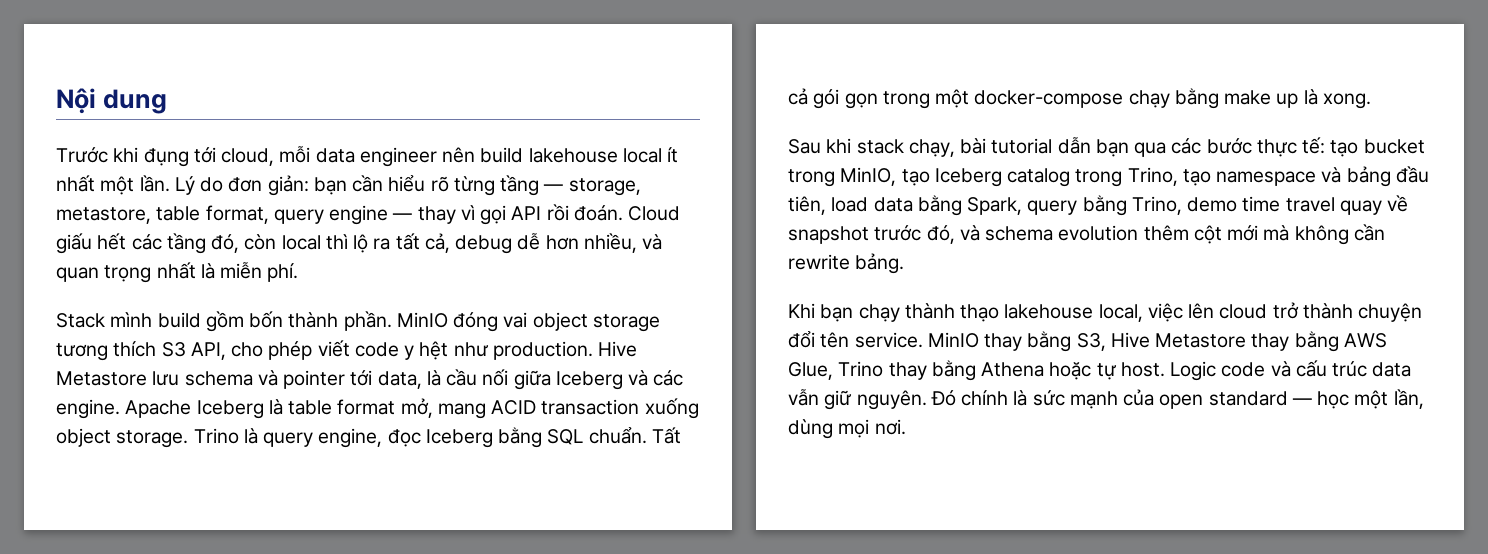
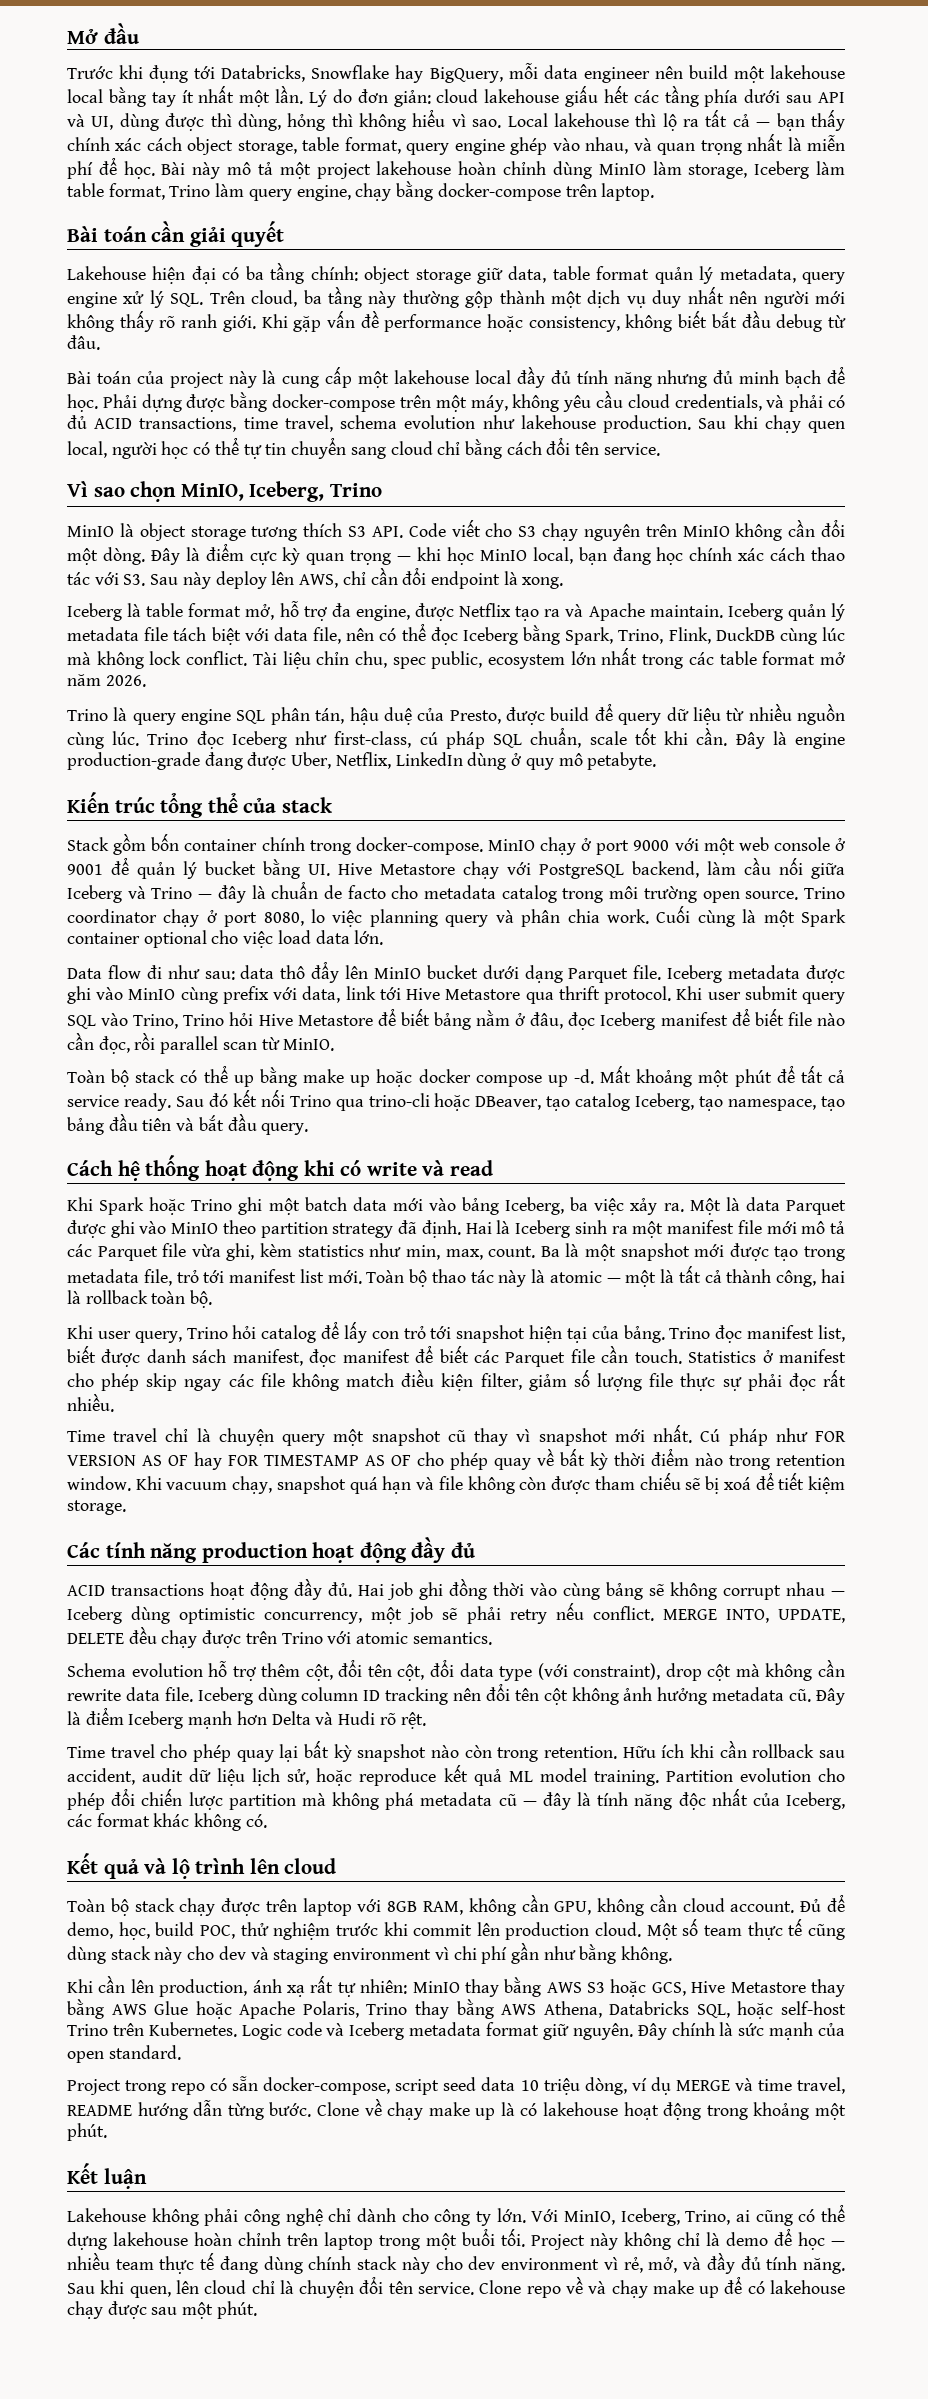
[56,88,168,114] Nội dung -> [67,23,139,44] Mở đầu
[221,148,275,166] cloud, -> [221,65,503,83] Databricks, Snowflake hay BigQuery,
[528,148,662,163] lakehouse local -> [733,65,845,83] [67,87,176,107] một lakehouse local bằng tay
[313,175,641,196] [56,204,681,225] [56,233,637,254] bạn cần hiểu rõ từng tầng — storage, metastore, table format, query engine — thay vì gọi API rồi đoán. Cloud giấu hết các tầng đó, còn local thì lộ ra tất cả, debug dễ hơn nhiều, -> [436,85,846,107] [67,109,846,131] [67,137,629,155] cloud lakehouse giấu hết các tầng phía dưới sau API và UI, dùng được thì dùng, hỏng thì không hiểu vì sao. Local lakehouse thì lộ ra tất cả — bạn thấy chính xác cách object storage, table format, query engine ghép vào nhau,
[267,263,299,282] [56,311,528,332] phí. // Stack mình build gồm bốn thành phần. MinIO đóng vai -> [67,157,846,179] [67,181,655,201] [67,221,285,247] [67,262,845,284] [67,286,846,308] [67,310,847,332] [67,335,100,350] [67,366,846,388] [67,390,845,412] [67,415,846,433] [67,437,660,459] [67,481,382,502] [67,523,134,537] phí để học. Bài này mô tả một project lakehouse hoàn chỉnh dùng MinIO làm storage, Iceberg làm table format, Trino làm query engine, chạy bằng docker-compose trên laptop. // Bài toán cần giải quyết // Lakehouse hiện đại có ba tầng chính: object storage giữ data, table format quản lý metadata, query engine xử lý SQL. Trên cloud, ba tầng này thường gộp thành một dịch vụ duy nhất nên người mới không thấy rõ ranh giới. Khi gặp vấn đề performance hoặc consistency, không biết bắt đầu debug từ đâu. // Bài toán của project này là cung cấp một lakehouse local đầy đủ tính năng nhưng đủ minh bạch để học. Phải dựng được bằng docker-compose trên một máy, không yêu cầu cloud credentials, và phải có đủ ACID transactions, time travel, schema evolution như lakehouse production. Sau khi chạy quen local, người học có thể tự tin chuyển sang cloud chỉ bằng cách đổi tên service. // Vì sao chọn MinIO, Iceberg, Trino // MinIO là
[190,340,638,360] [56,370,441,389] API, cho phép viết code y hệt như production. Hive Metastore lưu schema và pointer tới data, là -> [371,519,846,541] [67,543,845,565] [67,567,564,589] [67,600,845,621] [67,623,845,645] [67,647,846,669] [67,674,146,687] [67,703,845,725] [67,727,846,749] [67,752,657,770] [67,792,333,818] [67,833,845,855] [67,857,736,879] API. Code viết cho S3 chạy nguyên trên MinIO không cần đổi một dòng. Đây là điểm cực kỳ quan trọng — khi học MinIO local, bạn đang học chính xác cách thao tác với S3. Sau này deploy lên AWS, chỉ cần đổi endpoint là xong. // Iceberg là table format mở, hỗ trợ đa engine, được Netflix tạo ra và Apache maintain. Iceberg quản lý metadata file tách biệt với data file, nên có thể đọc Iceberg bằng Spark, Trino, Flink, DuckDB cùng lúc mà không lock conflict. Tài liệu chỉn chu, spec public, ecosystem lớn nhất trong các table format mở năm 2026. // Trino là query engine SQL phân tán, hậu duệ của Presto, được build để query dữ liệu từ nhiều nguồn cùng lúc. Trino đọc Iceberg như first-class, cú pháp SQL chuẩn, scale tốt khi cần. Đây là engine production-grade đang được Uber, Netflix, LinkedIn dùng ở quy mô petabyte. // Kiến trúc tổng thể của stack // Stack gồm bốn container chính trong docker-compose. MinIO chạy ở port 9000 với một web console ở 9001 để quản lý bucket bằng UI. Hive Metastore chạy với PostgreSQL backend, làm
[653,370,684,386] [56,398,699,419] [56,427,681,448] [788,88,1371,109] [788,137,1425,157] [788,166,1429,187] [788,195,1409,216] [788,224,1385,245] [788,253,905,274] [788,302,1423,322] [788,331,1106,352] các engine. Apache Iceberg là table format mở, mang ACID transaction xuống object storage. Trino là query engine, đọc Iceberg bằng SQL chuẩn. Tất cả gói gọn trong một docker-compose chạy bằng make up là xong. // Sau khi stack chạy, bài tutorial dẫn bạn qua các bước thực tế: tạo bucket trong MinIO, tạo Iceberg catalog trong Trino, tạo namespace và bảng đầu tiên, load data bằng Spark, query bằng Trino, demo time travel quay về snapshot trước đó, và schema evolution thêm cột mới mà không cần rewrite bảng. // Khi bạn chạy thành thạo lakehouse local, việc lên cloud trở thành chuyện đổi tên service. MinIO thay bằng S3, -> [151,881,845,903] [67,905,846,927] [67,930,384,948] [67,961,845,983] [67,986,846,1004] [67,1008,845,1030] [67,1032,335,1054] [67,1065,845,1087] [67,1089,845,1111] [67,1113,309,1135] [67,1155,493,1181] [67,1197,846,1215] [67,1220,845,1238] [67,1243,845,1261] [67,1265,846,1287] [67,1290,213,1308] [67,1321,846,1343] [67,1345,846,1367] [67,1369,846,1391] [67,1393,114,1412] [67,1424,847,1446] [67,1448,845,1470] [67,1472,845,1494] [67,1500,126,1515] [67,1537,475,1563] [67,1578,845,1600] [67,1602,846,1624] [67,1626,492,1648] [67,1659,845,1681] [67,1683,845,1705] [67,1707,426,1729] [67,1740,845,1762] [67,1764,846,1786] [67,1788,845,1810] [67,1813,267,1831] [67,1853,337,1879] [67,1894,846,1916] [67,1918,845,1940] [67,1942,673,1964] [67,1975,686,1997] Trino — đây là chuẩn de facto cho metadata catalog trong môi trường open source. Trino coordinator chạy ở port 8080, lo việc planning query và phân chia work. Cuối cùng là một Spark container optional cho việc load data lớn. // Data flow đi như sau: data thô đẩy lên MinIO bucket dưới dạng Parquet file. Iceberg metadata được ghi vào MinIO cùng prefix với data, link tới Hive Metastore qua thrift protocol. Khi user submit query SQL vào Trino, Trino hỏi Hive Metastore để biết bảng nằm ở đâu, đọc Iceberg manifest để biết file nào cần đọc, rồi parallel scan từ MinIO. // Toàn bộ stack có thể up bằng make up hoặc docker compose up -d. Mất khoảng một phút để tất cả service ready. Sau đó kết nối Trino qua trino-cli hoặc DBeaver, tạo catalog Iceberg, tạo namespace, tạo bảng đầu tiên và bắt đầu query. // Cách hệ thống hoạt động khi có write và read // Khi Spark hoặc Trino ghi một batch data mới vào bảng Iceberg, ba việc xảy ra. Một là data Parquet được ghi vào MinIO theo partition strategy đã định. Hai là Iceberg sinh ra một manifest file mới mô tả các Parquet file vừa ghi, kèm statistics như min, max, count. Ba là một snapshot mới được tạo trong metadata file, trỏ tới manifest list mới. Toàn bộ thao tác này là atomic — một là tất cả thành công, hai là rollback toàn bộ. // Khi user query, Trino hỏi catalog để lấy con trỏ tới snapshot hiện tại của bảng. Trino đọc manifest list, biết được danh sách manifest, đọc manifest để biết các Parquet file cần touch. Statistics ở manifest cho phép skip ngay các file không match điều kiện filter, giảm số lượng file thực sự phải đọc rất nhiều. // Time travel chỉ là chuyện query một snapshot cũ thay vì snapshot mới nhất. Cú pháp như FOR VERSION AS OF hay FOR TIMESTAMP AS OF cho phép quay về bất kỳ thời điểm nào trong retention window. Khi vacuum chạy, snapshot quá hạn và file không còn được tham chiếu sẽ bị xoá để tiết kiệm storage. // Các tính năng production hoạt động đầy đủ // ACID transactions hoạt động đầy đủ. Hai job ghi đồng thời vào cùng bảng sẽ không corrupt nhau — Iceberg dùng optimistic concurrency, một job sẽ phải retry nếu conflict. MERGE INTO, UPDATE, DELETE đều chạy được trên Trino với atomic semantics. // Schema evolution hỗ trợ thêm cột, đổi tên cột, đổi data type (với constraint), drop cột mà không cần rewrite data file. Iceberg dùng column ID tracking nên đổi tên cột không ảnh hưởng metadata cũ. Đây là điểm Iceberg mạnh hơn Delta và Hudi rõ rệt. // Time travel cho phép quay lại bất kỳ snapshot nào còn trong retention. Hữu ích khi cần rollback sau accident, audit dữ liệu lịch sử, hoặc reproduce kết quả ML model training. Partition evolution cho phép đổi chiến lược partition mà không phá metadata cũ — đây là tính năng độc nhất của Iceberg, các format khác không có. // Kết quả và lộ trình lên cloud // Toàn bộ stack chạy được trên laptop với 8GB RAM, không cần GPU, không cần cloud account. Đủ để demo, học, build POC, thử nghiệm trước khi commit lên production cloud. Một số team thực tế cũng dùng stack này cho dev và staging environment vì chi phí gần như bằng không. // Khi cần lên production, ánh xạ rất tự nhiên: MinIO thay bằng AWS S3 hoặc GCS,
[788,360,1412,381] [788,389,819,406] Glue, Trino thay bằng Athena hoặc tự host. Logic code và cấu trúc data vẫn -> [154,1999,846,2019] [67,2022,539,2040] Glue hoặc Apache Polaris, Trino thay bằng AWS Athena, Databricks SQL, hoặc self-host Trino trên Kubernetes. Logic code và Iceberg metadata format
[930,390,956,406] Đó -> [637,2023,667,2040] Đây
[1208,389,1424,409] [788,419,906,439] standard — học một lần, dùng mọi nơi. -> [108,2045,181,2060] [67,2076,845,2095] [67,2098,847,2120] [67,2123,107,2141] [67,2163,147,2189] [67,2204,845,2226] [67,2228,845,2250] [67,2252,845,2274] [67,2276,845,2298] [67,2301,257,2319] standard. // Project trong repo có sẵn docker-compose, script seed data 10 triệu dòng, ví dụ MERGE và time travel, README hướng dẫn từng bước. Clone về chạy make up là có lakehouse hoạt động trong khoảng một phút. // Kết luận // Lakehouse không phải công nghệ chỉ dành cho công ty lớn. Với MinIO, Iceberg, Trino, ai cũng có thể dựng lakehouse hoàn chỉnh trên laptop trong một buổi tối. Project này không chỉ là demo để học — nhiều team thực tế đang dùng chính stack này cho dev environment vì rẻ, mở, và đầy đủ tính năng. Sau khi quen, lên cloud chỉ là chuyện đổi tên service. Clone repo về và chạy make up để có lakehouse chạy được sau một phút.

